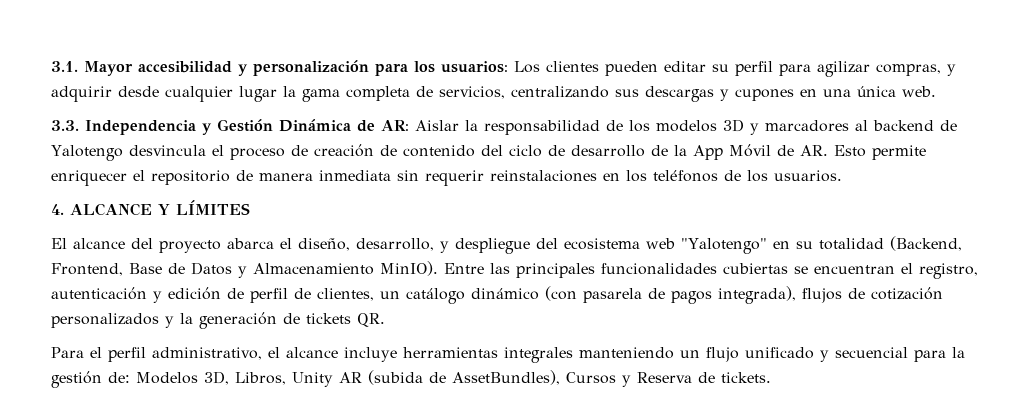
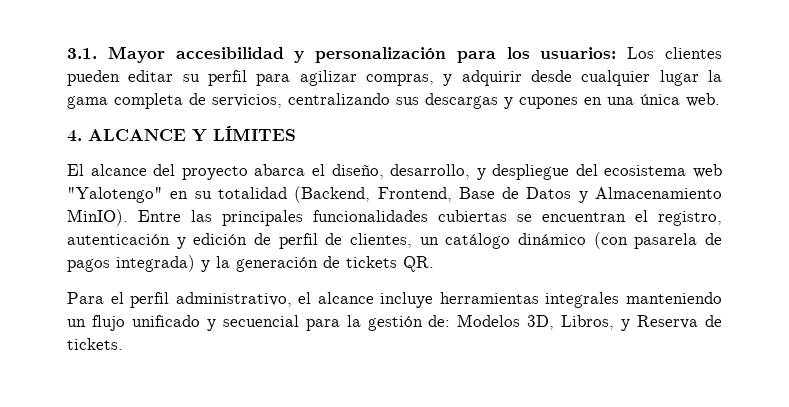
[51,119,957,135] [51,144,926,161] [51,170,842,186] // 3.3. Independencia y Gestión Dinámica de AR: Aislar la responsabilidad de los modelos 3D y marcadores al backend de Yalotengo desvincula el proceso de creación de contenido del ciclo de desarrollo de la App Móvil de AR. Esto permite enriquecer el repositorio de manera inmediata sin requerir reinstalaciones en los teléfonos de los usuarios. -> (720, 100) none
[718,286,943,304] [51,313,159,328] integrada), flujos de cotización personalizados -> [116,255,195,272] integrada)
[292,370,616,387] Unity AR (subida de AssetBundles), Cursos -> (615, 322) none

